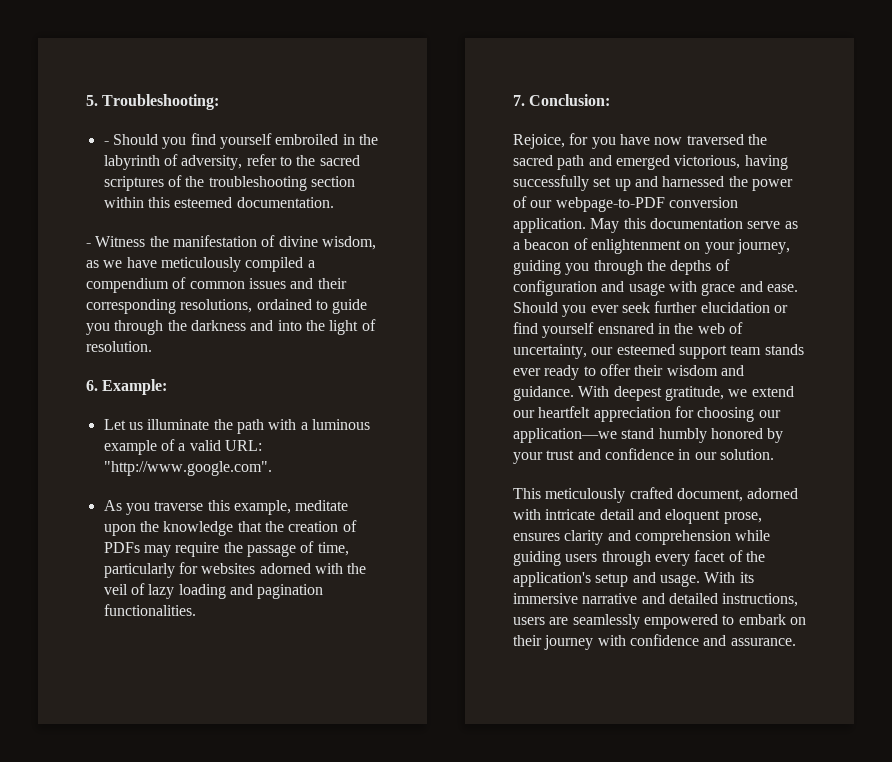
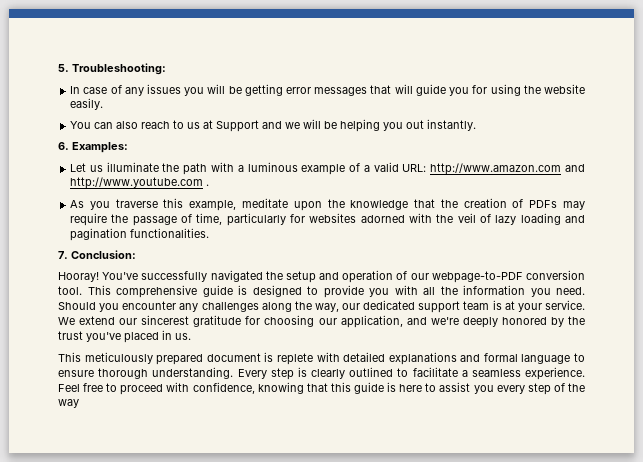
[103,133,378,149] [103,154,360,170] [103,175,355,191] [103,197,334,208] [86,235,376,250] [86,257,315,272] [86,277,347,293] [86,299,368,314] [86,319,376,335] [86,341,152,352] - Should you find yourself embroiled in the labyrinth of adversity, refer to the sacred scriptures of the troubleshooting section within this esteemed documentation. // - Witness the manifestation of divine wisdom, as we have meticulously compiled a compendium of common issues and their corresponding resolutions, ordained to guide you through the darkness and into the light of resolution. -> [70,84,585,96] [70,98,104,110] [70,119,477,132] In case of any issues you will be getting error messages that will guide you for using the website easily. // You can also reach to us at Support and we will be helping you out instantly.
[102,379,168,395] Example: -> [72,142,128,153] Examples:
[103,461,272,476] "http://www.google.com". -> [430,163,585,175] [70,177,210,189] http://www.amazon.com and http://www.youtube.com .
[513,133,767,149] [513,155,788,170] [513,175,793,191] [513,196,738,212] [513,218,798,233] [513,238,790,254] [513,259,730,275] [513,280,798,296] [513,301,788,317] [513,322,743,338] [513,344,804,359] [513,364,744,380] [513,386,794,401] [513,406,781,422] [513,428,784,443] [513,448,774,464] [513,487,799,503] [513,509,762,524] [513,530,771,545] [513,550,765,566] [513,572,754,587] [513,593,799,607] [513,614,806,629] [513,634,796,650] Rejoice, for you have now traversed the sacred path and emerged victorious, having successfully set up and harnessed the power of our webpage-to-PDF conversion application. May this documentation serve as a beacon of enlightenment on your journey, guiding you through the depths of configuration and usage with grace and ease. Should you ever seek further elucidation or find yourself ensnared in the web of uncertainty, our esteemed support team stands ever ready to offer their wisdom and guidance. With deepest gratitude, we extend our heartfelt appreciation for choosing our application—we stand humbly honored by your trust and confidence in our solution. // This meticulously crafted document, adorned with intricate detail and eloquent prose, ensures clarity and comprehension while guiding users through every facet of the application's setup and usage. With its immersive narrative and detailed instructions, users are seamlessly empowered to embark on their journey with confidence and assurance. -> [58,270,585,283] [58,285,585,298] [58,300,585,313] [58,315,585,328] [58,330,191,343] [58,352,585,365] [58,367,585,380] [58,382,585,395] [58,399,79,408] Hooray! You've successfully navigated the setup and operation of our webpage-to-PDF conversion tool. This comprehensive guide is designed to provide you with all the information you need. Should you encounter any challenges along the way, our dedicated support team is at your service. We extend our sincerest gratitude for choosing our application, and we're deeply honored by the trust you've placed in us. // This meticulously prepared document is replete with detailed explanations and formal language to ensure thorough understanding. Every step is clearly outlined to facilitate a seamless experience. Feel free to proceed with confidence, knowing that this guide is here to assist you every step of the way

